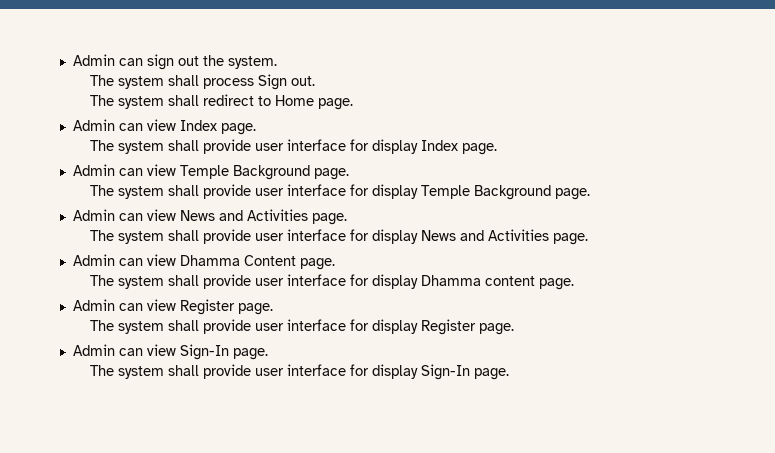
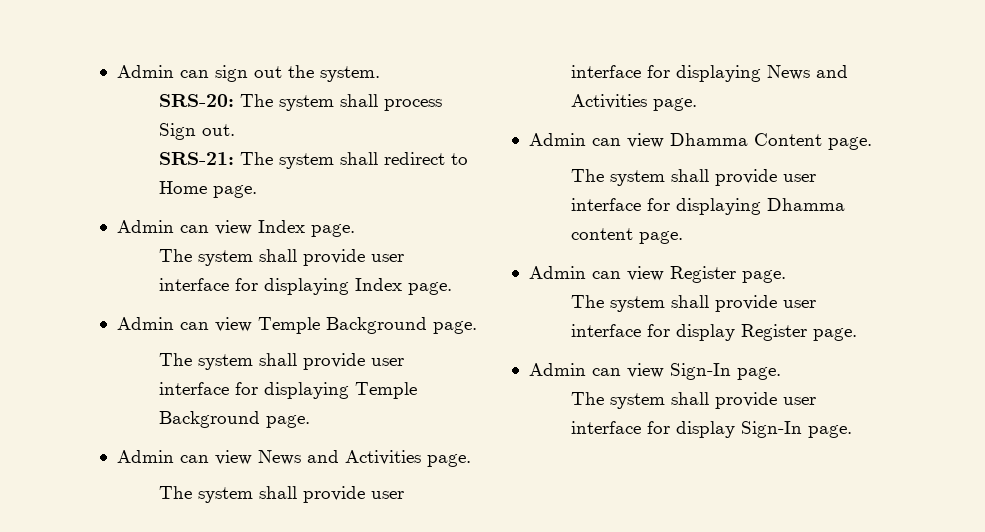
(277, 62) none -> [159,94,235,107] SRS-20:
(315, 81) none -> [159,152,235,165] SRS-21:
[371,139,418,154] display -> [264,278,350,295] displaying
[371,184,418,199] display -> [264,382,350,399] displaying
[371,229,418,244] display -> [676,65,762,82] displaying
[371,274,418,289] display -> [676,198,762,215] displaying

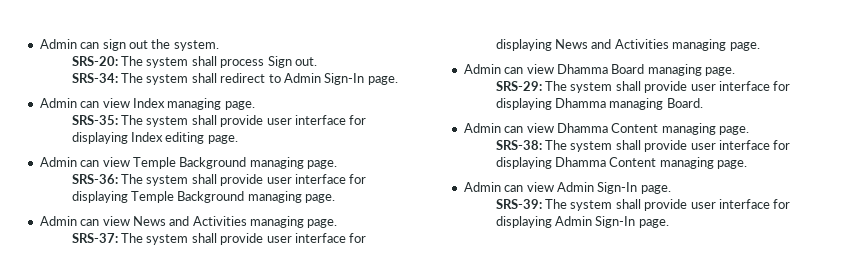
[159,152,235,165] SRS-21: -> [71,73,118,83] SRS-34:
[159,181,208,194] Home -> [283,73,365,85] Admin Sign-In
[310,224,355,237] page. // -> [167,98,255,110] [71,115,118,125] managing page. // SRS-35:
(403, 284) none -> [165,132,205,144] editing
[432,321,477,334] page. // -> [249,157,337,169] [71,174,118,184] managing page. // SRS-36:
(261, 419) none -> [247,191,302,203] managing
[426,454,471,467] page. // -> [250,216,338,228] [71,233,118,243] managing page. // SRS-37:
(648, 101) none -> [672,39,727,51] managing
[753,133,872,150] [571,169,817,186] [571,198,846,215] [571,228,684,244] [528,266,786,283] [571,295,817,312] [571,324,858,341] [528,363,781,380] [571,392,817,409] [571,421,736,438] Content page. // The system shall provide user interface for displaying Dhamma content page. // Admin can view Register page. // The system shall provide user interface for display Register page. // Admin can view Sign-In page. // The system shall provide user interface for display -> [611,64,735,76] [495,81,791,93] [495,98,703,110] [463,123,749,135] [495,140,791,152] [495,157,748,169] [463,182,671,194] [495,199,791,211] [495,216,593,228] Board managing page. // SRS-29: The system shall provide user interface for displaying Dhamma managing Board. // Admin can view Dhamma Content managing page. // SRS-38: The system shall provide user interface for displaying Dhamma Content managing page. // Admin can view Admin Sign-In page. // SRS-39: The system shall provide user interface for displaying Admin

